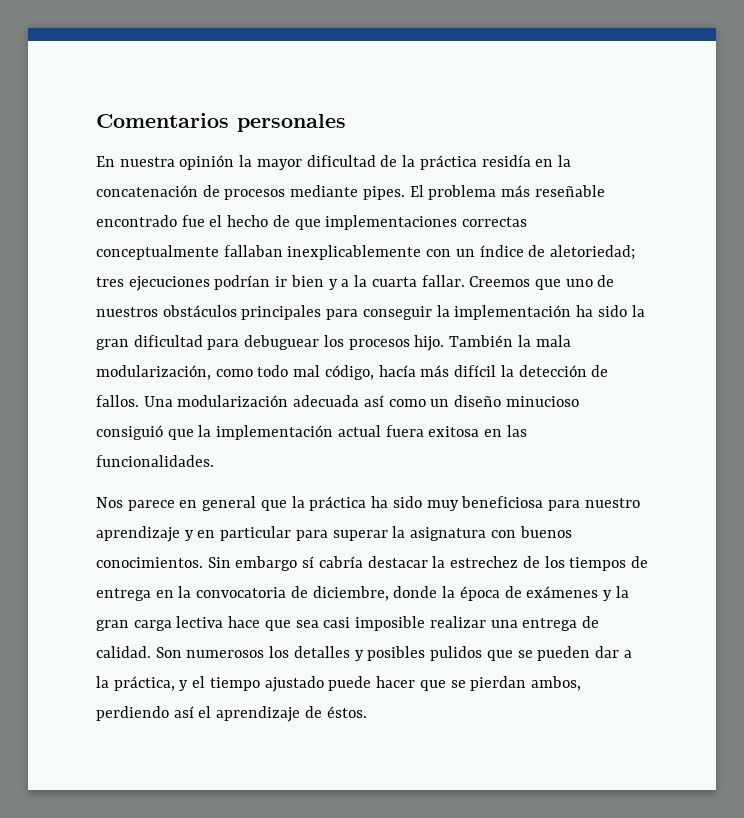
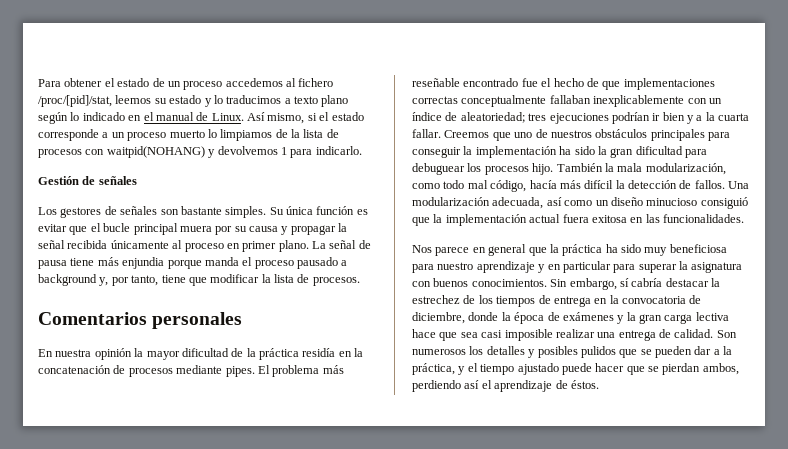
(96, 120) none -> [38,78,334,90] [38,95,349,107] [38,112,364,124] [38,129,339,141] [38,146,362,158] [38,176,137,185] [38,206,368,218] [38,223,348,235] [38,240,371,252] [38,257,348,269] [38,274,360,286] Para obtener el estado de un proceso accedemos al fichero /proc/[pid]/stat, leemos su estado y lo traducimos a texto plano según lo indicado en el manual de Linux. Así mismo, si el estado corresponde a un proceso muerto lo limpiamos de la lista de procesos con waitpid(NOHANG) y devolvemos 1 para indicarlo. // Gestión de señales // Los gestores de señales son bastante simples. Su única función es evitar que el bucle principal muera por su causa y propagar la señal recibida únicamente al proceso en primer plano. La señal de pausa tiene más enjundia porque manda el proceso pausado a background y, por tanto, tiene que modificar la lista de procesos. //
[550,245,636,260] aletoriedad; -> [460,112,525,123] aleatoriedad;
[293,395,360,407] adecuada -> [492,197,544,209] adecuada,
[235,556,298,571] embargo -> [569,278,617,290] embargo,

